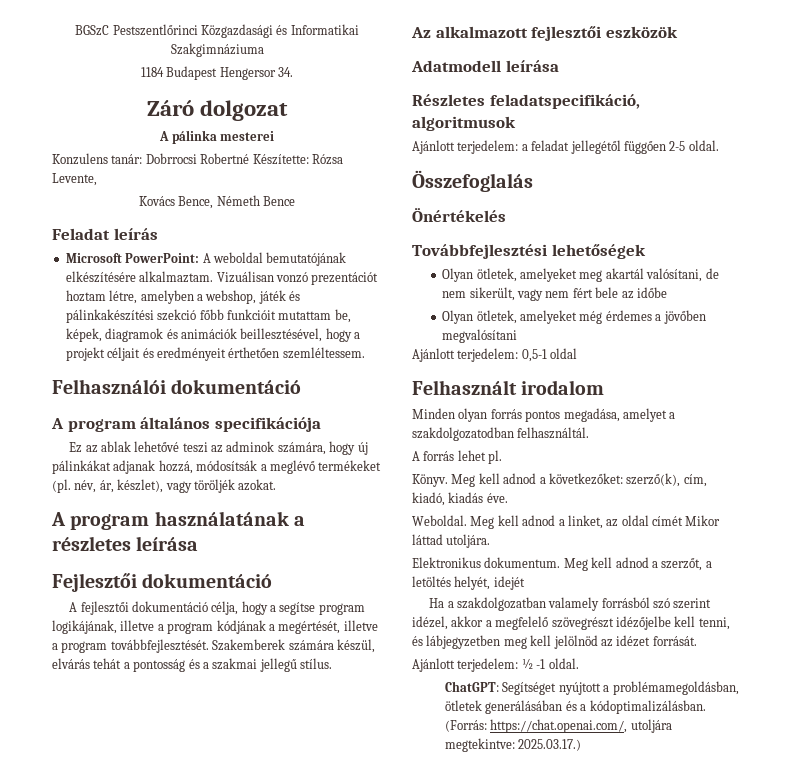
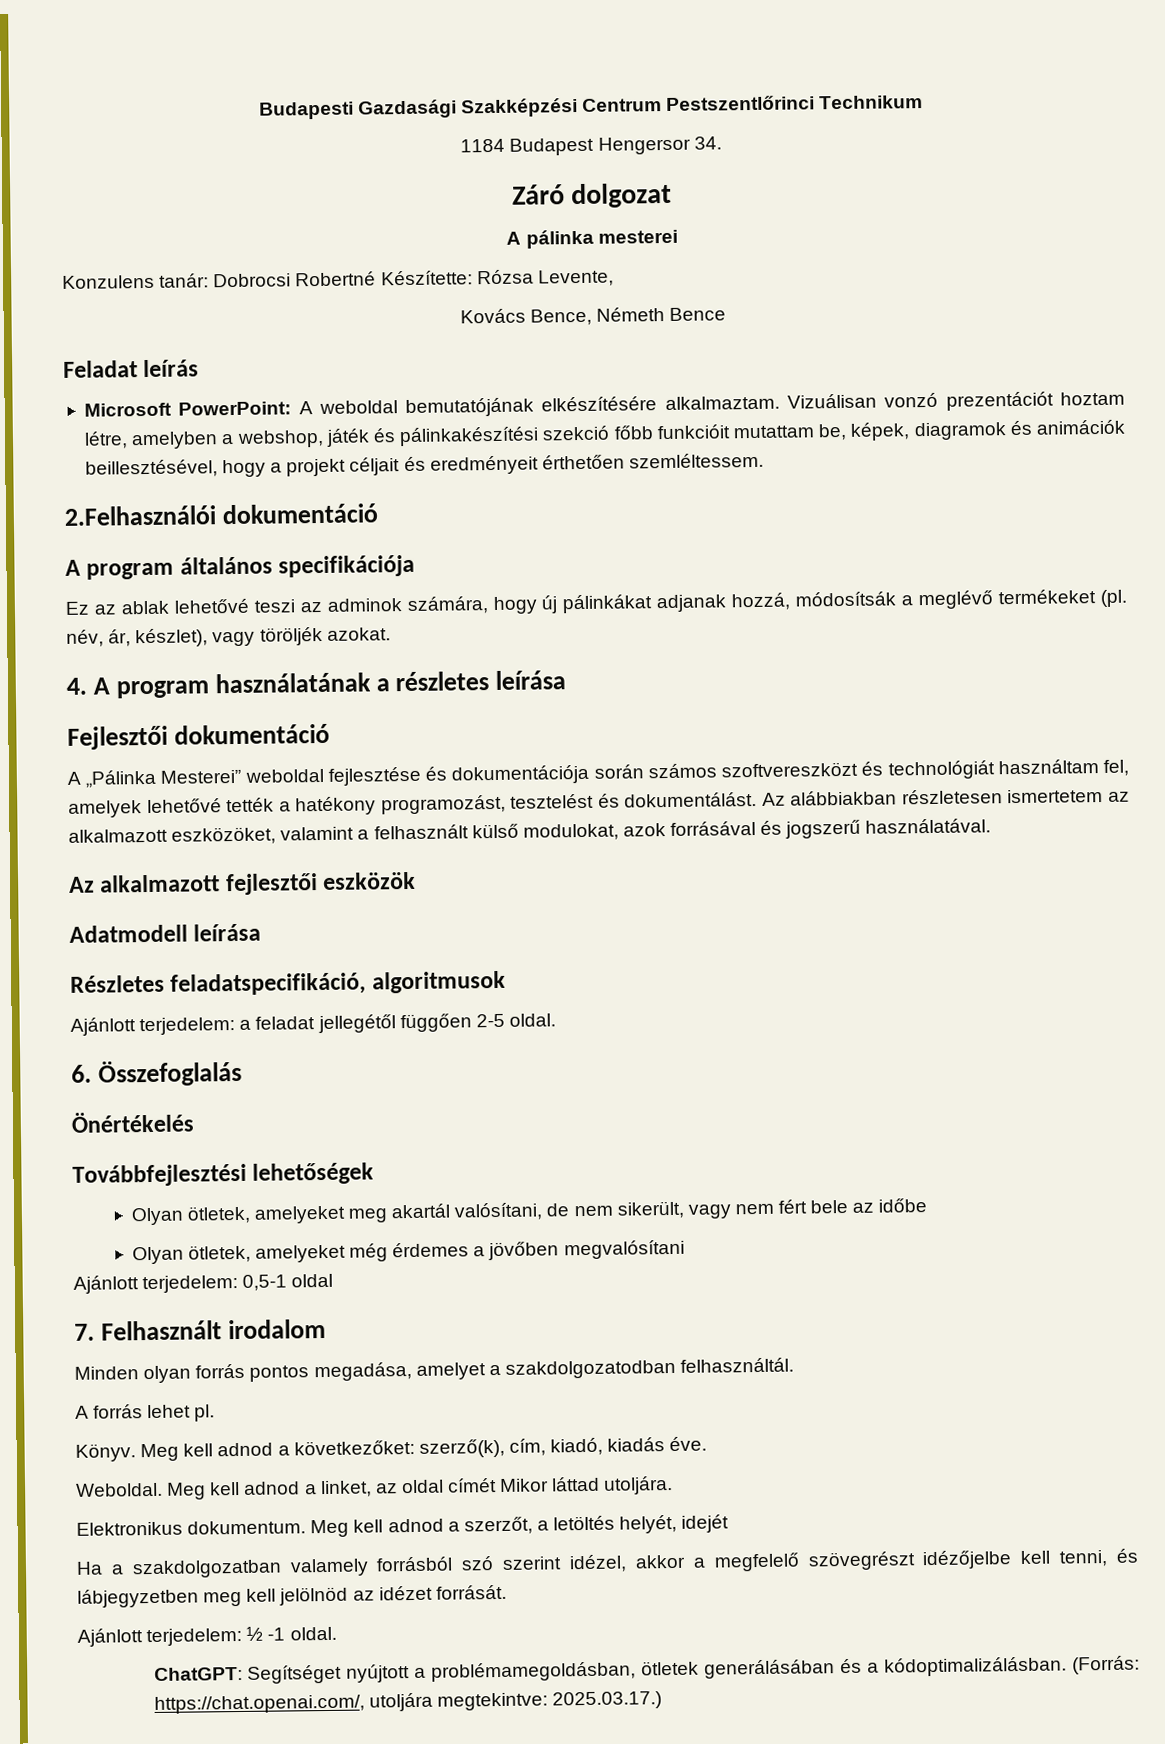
[75,24,359,38] [170,43,264,57] BGSzC Pestszentlőrinci Közgazdasági és Informatikai Szakgimnáziuma -> [258,95,924,120] Budapesti Gazdasági Szakképzési Centrum Pestszentlőrinci Technikum
[145,153,197,164] Dobrrocsi -> [213,273,292,288] Dobrocsi
[52,379,166,394] Felhasználói -> [64,505,216,526] 2.Felhasználói
(277, 485) none -> [66,677,87,695] 4.
[80,601,365,615] [52,620,378,634] [52,639,375,653] [52,658,332,672] fejlesztői dokumentáció célja, hogy a segítse program logikájának, illetve a program kódjának a megértését, illetve a program továbbfejlesztését. Szakemberek számára készül, elvárás tehát a pontosság és a szakmai jellegű stílus. -> [85,759,1130,788] [68,788,1130,818] [68,818,992,845] „Pálinka Mesterei” weboldal fejlesztése és dokumentációja során számos szoftvereszközt és technológiát használtam fel, amelyek lehetővé tették a hatékony programozást, tesztelést és dokumentálást. Az alábbiakban részletesen ismertetem az alkalmazott eszközöket, valamint a felhasznált külső modulokat, azok forrásával és jogszerű használatával.
(719, 145) none -> [71,1064,92,1083] 6.
(578, 353) none -> [74,1323,95,1341] 7.

